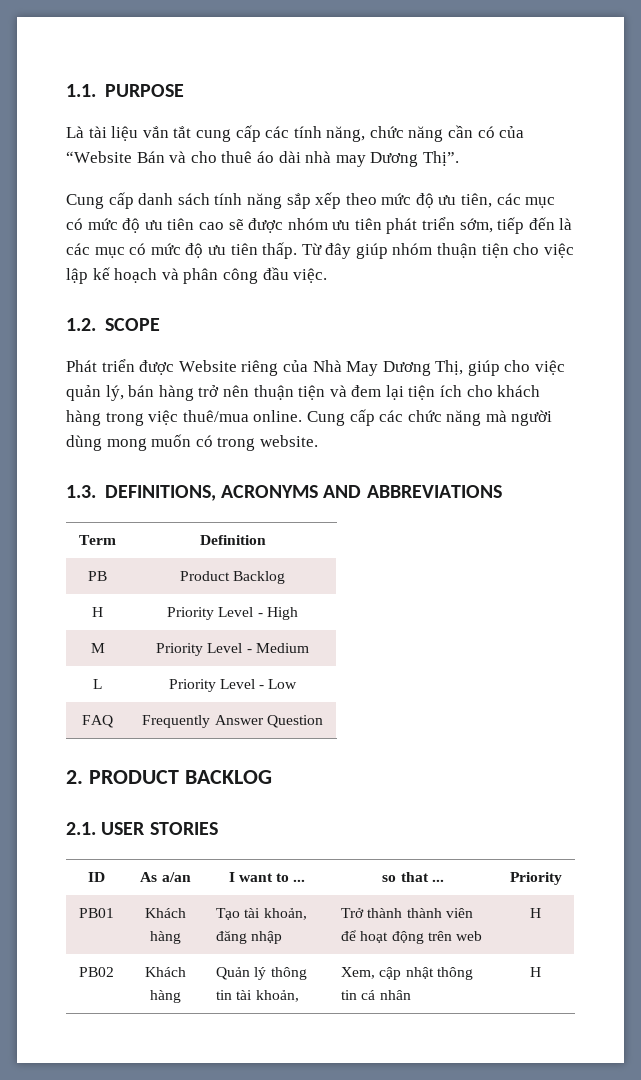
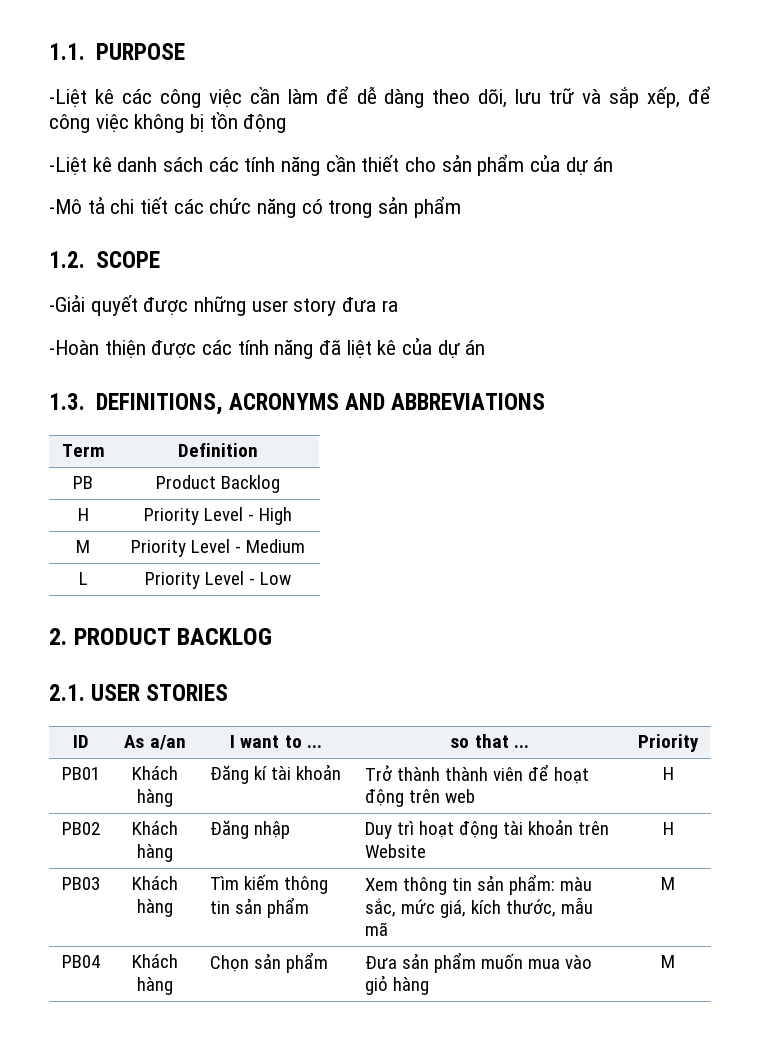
[66,125,525,142] [66,151,459,167] [66,192,556,209] [66,217,573,234] [66,242,574,259] [66,267,328,284] [66,318,160,331] [66,359,566,376] [66,385,541,401] [66,409,553,426] [66,434,318,451] Là tài liệu vắn tắt cung cấp các tính năng, chức năng cần có của “Website Bán và cho thuê áo dài nhà may Dương Thị”. // Cung cấp danh sách tính năng sắp xếp theo mức độ ưu tiên, các mục có mức độ ưu tiên cao sẽ được nhóm ưu tiên phát triển sớm, tiếp đến là các mục có mức độ ưu tiên thấp. Từ đây giúp nhóm thuận tiện cho việc lập kế hoạch và phân công đầu việc. // 1.2. SCOPE // Phát triển được Website riêng của Nhà May Dương Thị, giúp cho việc quản lý, bán hàng trở nên thuận tiện và đem lại tiện ích cho khách hàng trong việc thuê/mua online. Cung cấp các chức năng mà người dùng mong muốn có trong website. -> [49,86,712,108] [49,112,287,133] [49,154,614,176] [49,196,461,218] [49,251,160,268] [49,295,398,316] [49,338,486,359] -Liệt kê các công việc cần làm để dễ dàng theo dõi, lưu trữ và sắp xếp, để công việc không bị tồn động // -Liệt kê danh sách các tính năng cần thiết cho sản phẩm của dự án // -Mô tả chi tiết các chức năng có trong sản phẩm // 1.2. SCOPE // -Giải quyết được những user story đưa ra // -Hoàn thiện được các tính năng đã liệt kê của dự án
[82,715,113,728] [142,715,323,728] // FAQ | Frequently Answer Question -> (292, 578) none
[216,908,307,920] [216,930,283,944] Tạo tài khoản, đăng nhập -> [209,764,342,784] Đăng kí tài khoản
[216,967,307,980] [216,990,299,1002] [341,967,473,980] [341,990,411,1000] [530,967,541,977] Quản lý thông tin tài khoản, | Xem, cập nhật thông tin cá nhân | H -> [209,820,290,839] [364,819,610,839] [364,844,426,858] [662,822,674,835] [61,877,100,890] [132,876,178,890] [137,899,173,917] [209,874,328,894] [209,897,309,918] [364,874,593,895] [364,897,594,918] [364,922,388,936] [661,877,675,890] [61,955,100,968] [132,954,178,968] [137,977,173,995] [209,952,328,973] [364,952,593,973] [364,975,429,995] [661,955,675,968] Đăng nhập | Duy trì hoạt động tài khoản trên Website | H // PB03 | Khách hàng | Tìm kiếm thông tin sản phẩm | Xem thông tin sản phẩm: màu sắc, mức giá, kích thước, mẫu mã | M // PB04 | Khách hàng | Chọn sản phẩm | Đưa sản phẩm muốn mua vào giỏ hàng | M

